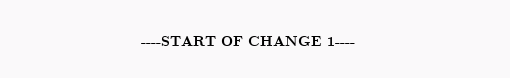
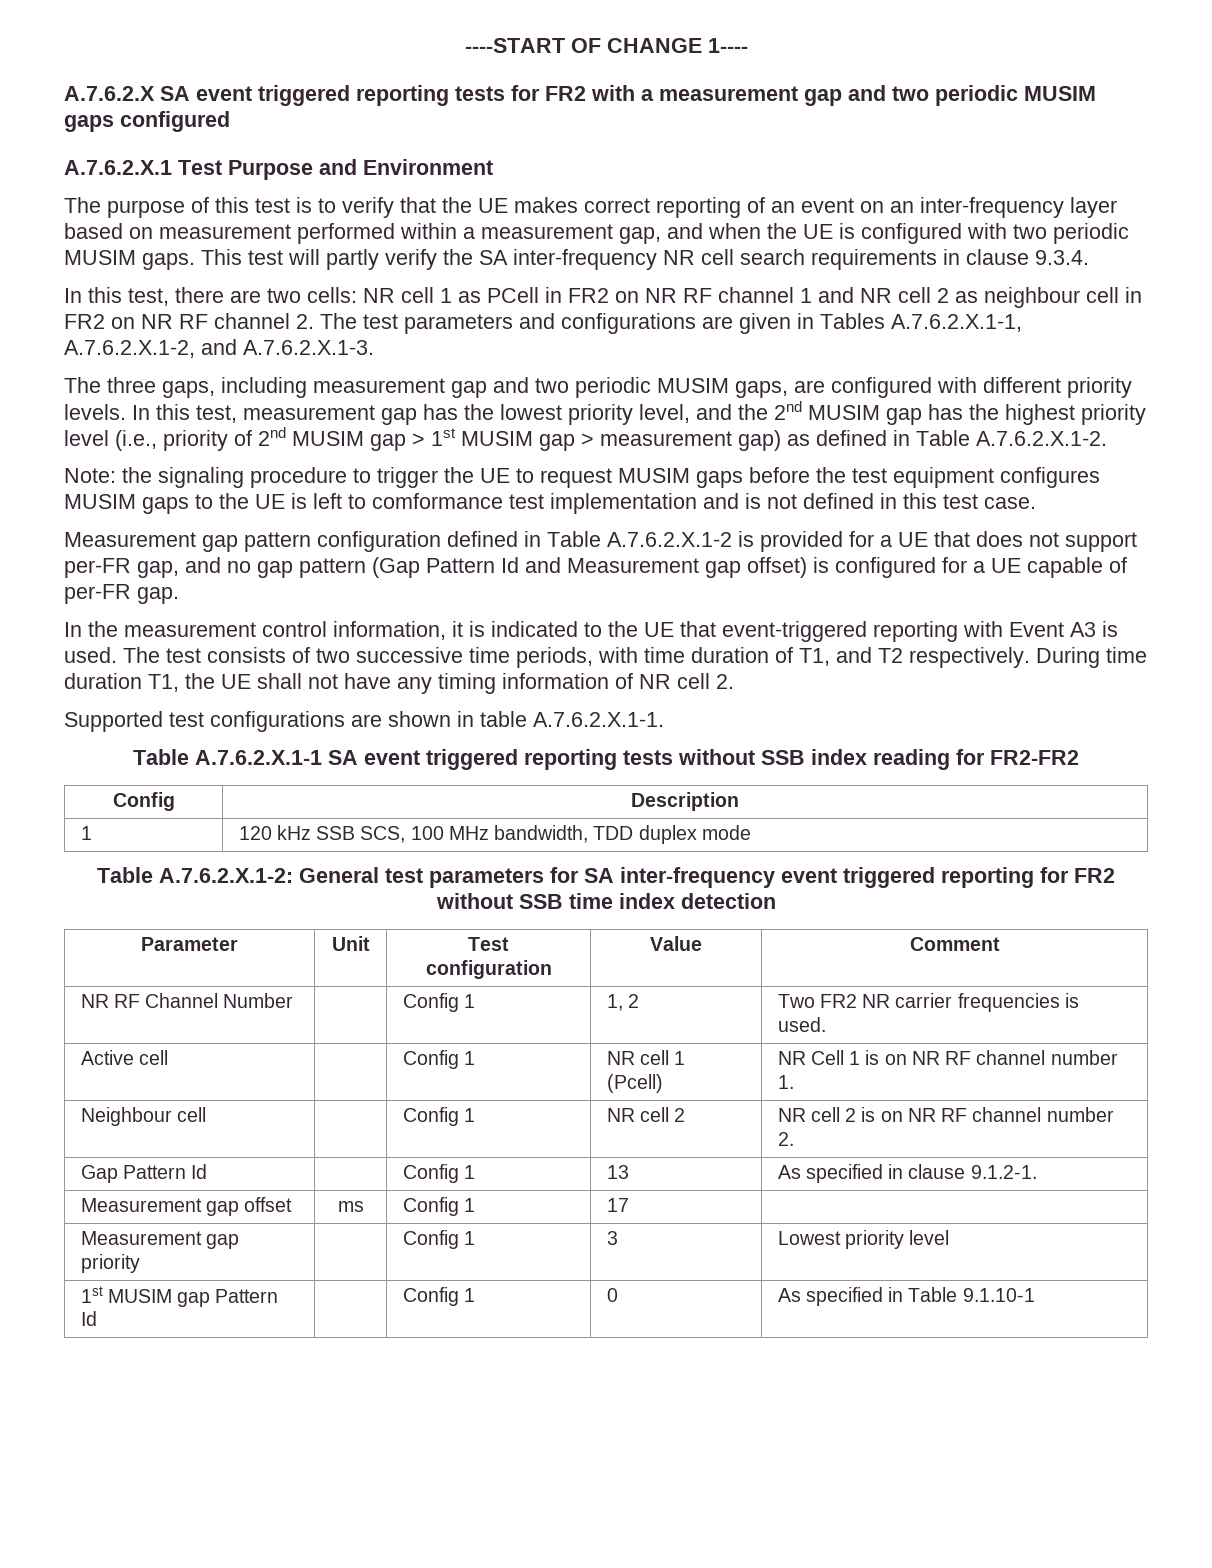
(355, 41) none -> [64,85,1096,106] [64,111,230,132] [64,159,493,180] [64,197,1117,218] [64,223,1129,244] [64,249,1089,270] [64,287,1142,308] [64,313,1022,334] [64,339,374,358] [64,377,1132,398] [64,401,1146,425] [64,427,1107,451] [64,467,1100,488] [64,493,1036,514] [64,531,1137,552] [64,557,1127,578] [64,584,179,604] [64,621,1118,642] [64,647,1147,668] [64,673,734,694] [64,711,664,732] [133,749,1079,770] [112,792,175,811] [631,792,739,811] [80,826,92,840] [238,825,751,844] [97,867,1115,888] [435,893,776,909] [141,937,238,951] [331,936,370,951] [468,937,509,951] [425,960,552,979] [650,936,702,951] [909,937,1000,951] [80,993,294,1008] [402,993,475,1012] [606,994,639,1011] [777,993,1079,1012] [777,1017,826,1032] [80,1050,168,1065] [402,1050,475,1069] [606,1050,686,1065] [606,1074,663,1093] [777,1050,1118,1065] [777,1075,794,1089] [80,1107,206,1126] [402,1107,475,1126] [606,1107,686,1122] [777,1107,1114,1122] [777,1132,794,1146] [80,1164,208,1183] [402,1164,475,1183] [606,1165,629,1179] [777,1164,1037,1183] [80,1197,293,1216] [337,1201,364,1212] [402,1197,475,1216] [606,1198,629,1212] [80,1231,239,1249] [80,1254,140,1273] [402,1230,475,1249] [606,1231,618,1245] [777,1230,950,1249] [80,1286,279,1307] [80,1311,97,1326] [402,1287,475,1306] [606,1288,618,1302] [777,1287,1035,1306] // A.7.6.2.X SA event triggered reporting tests for FR2 with a measurement gap and two periodic MUSIM gaps configured // A.7.6.2.X.1 Test Purpose and Environment // The purpose of this test is to verify that the UE makes correct reporting of an event on an inter-frequency layer based on measurement performed within a measurement gap, and when the UE is configured with two periodic MUSIM gaps. This test will partly verify the SA inter-frequency NR cell search requirements in clause 9.3.4. // In this test, there are two cells: NR cell 1 as PCell in FR2 on NR RF channel 1 and NR cell 2 as neighbour cell in FR2 on NR RF channel 2. The test parameters and configurations are given in Tables A.7.6.2.X.1-1, A.7.6.2.X.1-2, and A.7.6.2.X.1-3. // The three gaps, including measurement gap and two periodic MUSIM gaps, are configured with different priority levels. In this test, measurement gap has the lowest priority level, and the 2nd MUSIM gap has the highest priority level (i.e., priority of 2nd MUSIM gap > 1st MUSIM gap > measurement gap) as defined in Table A.7.6.2.X.1-2. // Note: the signaling procedure to trigger the UE to request MUSIM gaps before the test equipment configures MUSIM gaps to the UE is left to comformance test implementation and is not defined in this test case. // Measurement gap pattern configuration defined in Table A.7.6.2.X.1-2 is provided for a UE that does not support per-FR gap, and no gap pattern (Gap Pattern Id and Measurement gap offset) is configured for a UE capable of per-FR gap. // In the measurement control information, it is indicated to the UE that event-triggered reporting with Event A3 is used. The test consists of two successive time periods, with time duration of T1, and T2 respectively. During time duration T1, the UE shall not have any timing information of NR cell 2. // Supported test configurations are shown in table A.7.6.2.X.1-1. // Table A.7.6.2.X.1-1 SA event triggered reporting tests without SSB index reading for FR2-FR2 // Config | Description // 1 | 120 kHz SSB SCS, 100 MHz bandwidth, TDD duplex mode // Table A.7.6.2.X.1-2: General test parameters for SA inter-frequency event triggered reporting for FR2 without SSB time index detection // Parameter | Unit | Test configuration | Value | Comment // NR RF Channel Number | | Config 1 | 1, 2 | Two FR2 NR carrier frequencies is used. // Active cell | | Config 1 | NR cell 1 (Pcell) | NR Cell 1 is on NR RF channel number 1. // Neighbour cell | | Config 1 | NR cell 2 | NR cell 2 is on NR RF channel number 2. // Gap Pattern Id | | Config 1 | 13 | As specified in clause 9.1.2-1. // Measurement gap offset | ms | Config 1 | 17 | // Measurement gap priority | | Config 1 | 3 | Lowest priority level // 1st MUSIM gap Pattern Id | | Config 1 | 0 | As specified in Table 9.1.10-1

